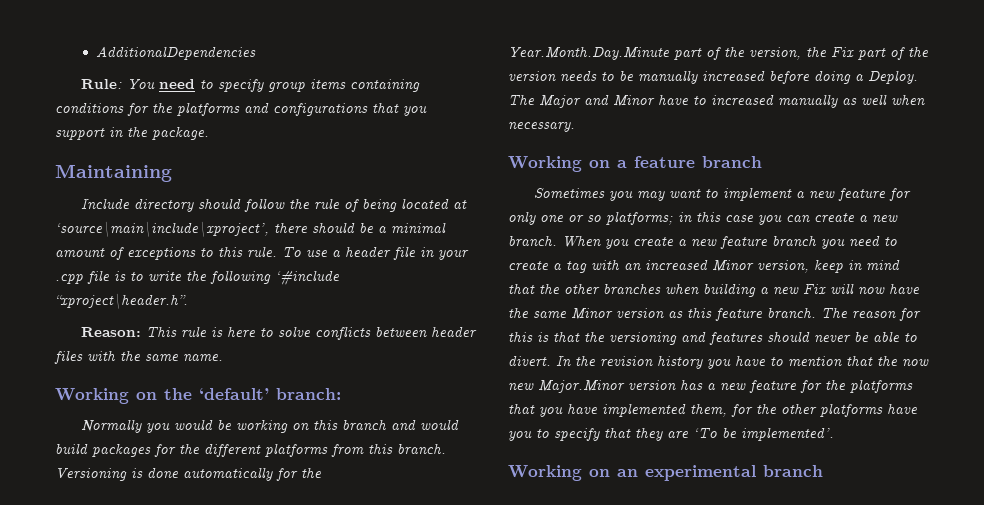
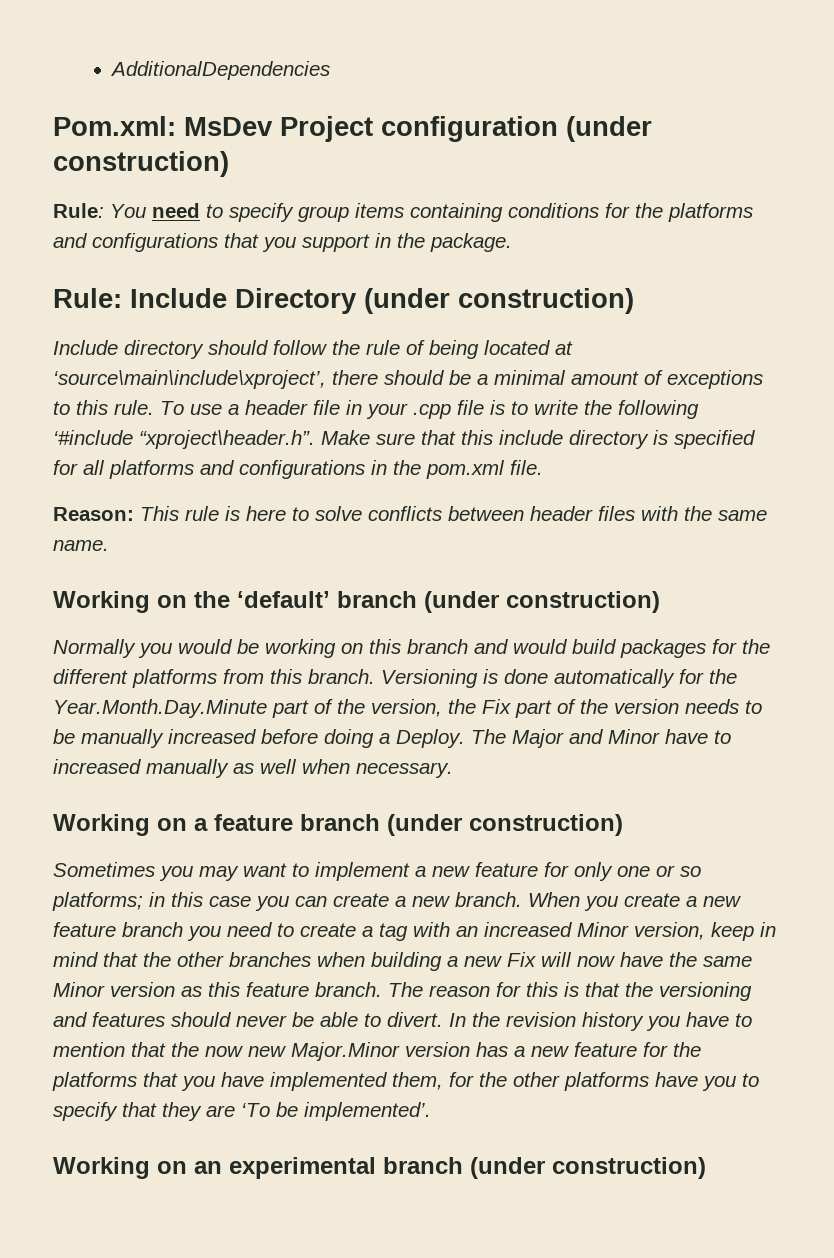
(257, 53) none -> [53,116,652,142] [53,151,229,177] // Pom.xml: MsDev Project configuration (under construction)
[55,164,172,182] Maintaining -> [53,288,634,314] Rule: Include Directory (under construction)
(188, 301) none -> [321,430,755,449] [53,460,543,479] Make sure that this include directory is specified for all platforms and configurations in the pom.xml file.
[276,388,341,400] branch: -> [337,591,660,613] branch (under construction)
(762, 162) none -> [387,814,623,836] (under construction)
(823, 471) none -> [470,1157,706,1179] (under construction)

